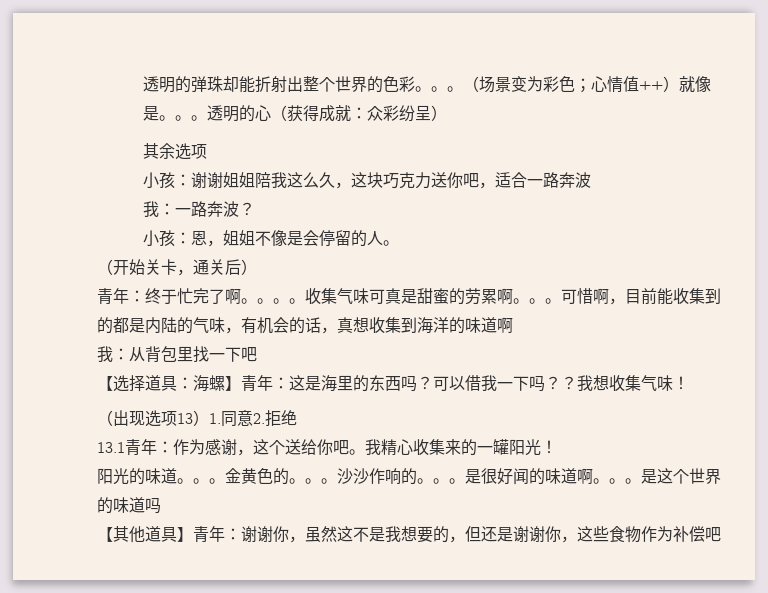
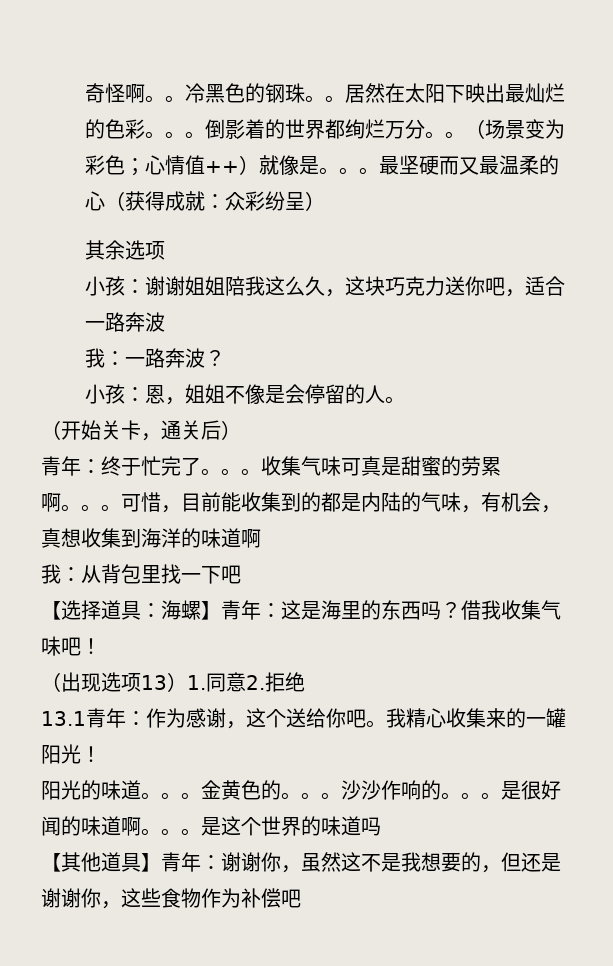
[142,76,431,93] 透明的弹珠却能折射出整个世界的色彩。 -> [85,83,566,103] [85,119,426,139] 奇怪啊。。冷黑色的钢珠。。居然在太阳下映出最灿烂的色彩。。。倒影着的世界都绚烂万分
[206,105,239,122] 透明 -> [379,155,540,175] 最坚硬而又最温柔
[225,288,257,304] 啊。 -> (201, 466) none
[593,288,609,304] 啊 -> (161, 502) none
[289,317,321,334] 的话 -> (541, 502) none
[433,375,673,392] 可以借我一下吗？？我想收集气味 -> [461,600,561,620] [41,636,81,656] 借我收集气味吧

